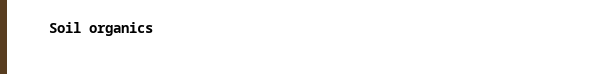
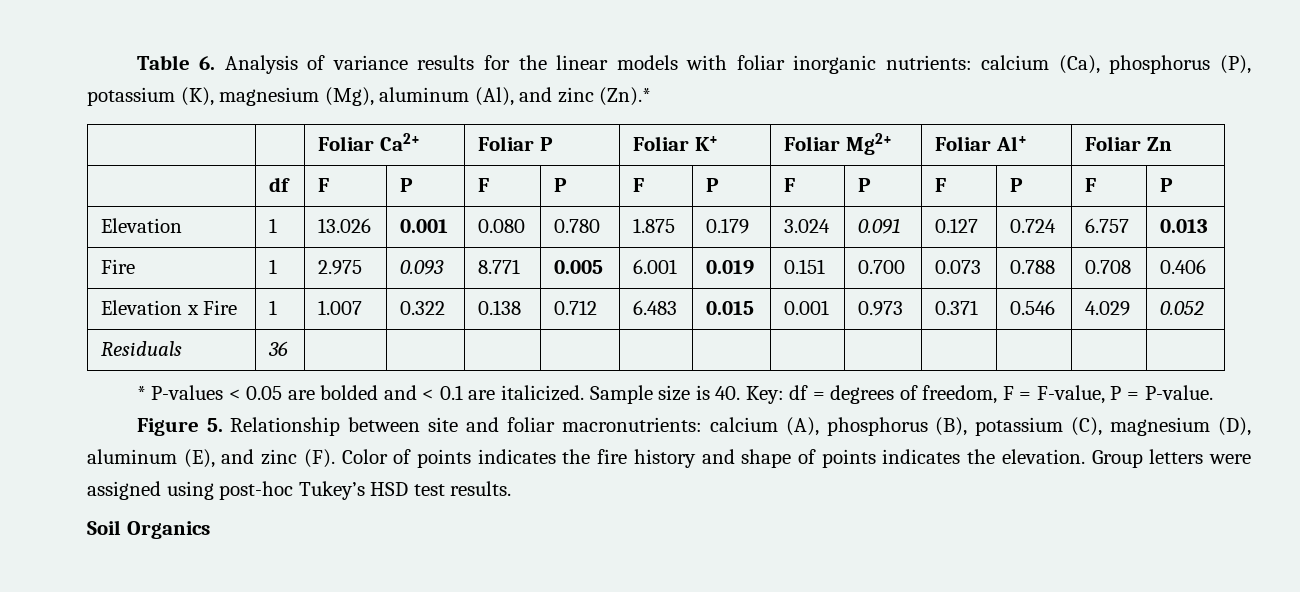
[49,22,153,36] Soil organics -> [136,55,1251,74] [87,87,652,106] [318,133,420,151] [478,136,553,151] [633,136,718,151] [784,133,892,155] [935,136,1027,151] [1085,136,1172,151] [269,177,291,192] [318,178,330,192] [400,178,414,192] [478,178,490,192] [554,178,568,192] [633,178,645,192] [706,178,720,192] [784,178,796,192] [858,178,872,192] [935,178,947,192] [1010,178,1024,192] [1085,178,1097,192] [1160,178,1174,192] [101,218,183,233] [269,218,278,233] [318,218,372,233] [400,219,449,233] [478,219,526,233] [554,219,601,233] [633,218,676,233] [706,218,750,234] [784,219,831,233] [858,218,901,234] [935,218,979,233] [1010,219,1057,233] [1085,218,1130,233] [1160,219,1209,233] [101,259,136,274] [269,259,278,274] [318,260,363,275] [400,260,445,275] [478,259,521,274] [554,260,604,274] [633,259,678,274] [706,260,755,275] [784,259,826,274] [858,260,906,274] [935,260,982,274] [1010,260,1056,274] [1085,260,1132,274] [1160,259,1207,274] [101,300,238,315] [269,300,278,315] [318,300,363,315] [400,301,446,315] [478,300,522,315] [554,300,598,315] [633,300,678,315] [706,301,755,315] [784,300,830,315] [858,301,904,316] [935,300,979,315] [1010,300,1056,315] [1085,301,1131,316] [1160,301,1205,315] [101,341,183,356] [268,341,289,356] [136,385,1213,404] [136,417,1252,436] [87,449,1251,468] [87,481,512,500] [87,520,210,539] Table 6. Analysis of variance results for the linear models with foliar inorganic nutrients: calcium (Ca), phosphorus (P), potassium (K), magnesium (Mg), aluminum (Al), and zinc (Zn).* // | | Foliar Ca2+ | Foliar P | Foliar K+ | Foliar Mg2+ | Foliar Al+ | Foliar Zn // | df | F | P | F | P | F | P | F | P | F | P | F | P // Elevation | 1 | 13.026 | 0.001 | 0.080 | 0.780 | 1.875 | 0.179 | 3.024 | 0.091 | 0.127 | 0.724 | 6.757 | 0.013 // Fire | 1 | 2.975 | 0.093 | 8.771 | 0.005 | 6.001 | 0.019 | 0.151 | 0.700 | 0.073 | 0.788 | 0.708 | 0.406 // Elevation x Fire | 1 | 1.007 | 0.322 | 0.138 | 0.712 | 6.483 | 0.015 | 0.001 | 0.973 | 0.371 | 0.546 | 4.029 | 0.052 // Residuals | 36 | | | | | | | | | | | | // * P-values < 0.05 are bolded and < 0.1 are italicized. Sample size is 40. Key: df = degrees of freedom, F = F-value, P = P-value. // Figure 5. Relationship between site and foliar macronutrients: calcium (A), phosphorus (B), potassium (C), magnesium (D), aluminum (E), and zinc (F). Color of points indicates the fire history and shape of points indicates the elevation. Group letters were assigned using post-hoc Tukey’s HSD test results. // Soil Organics

